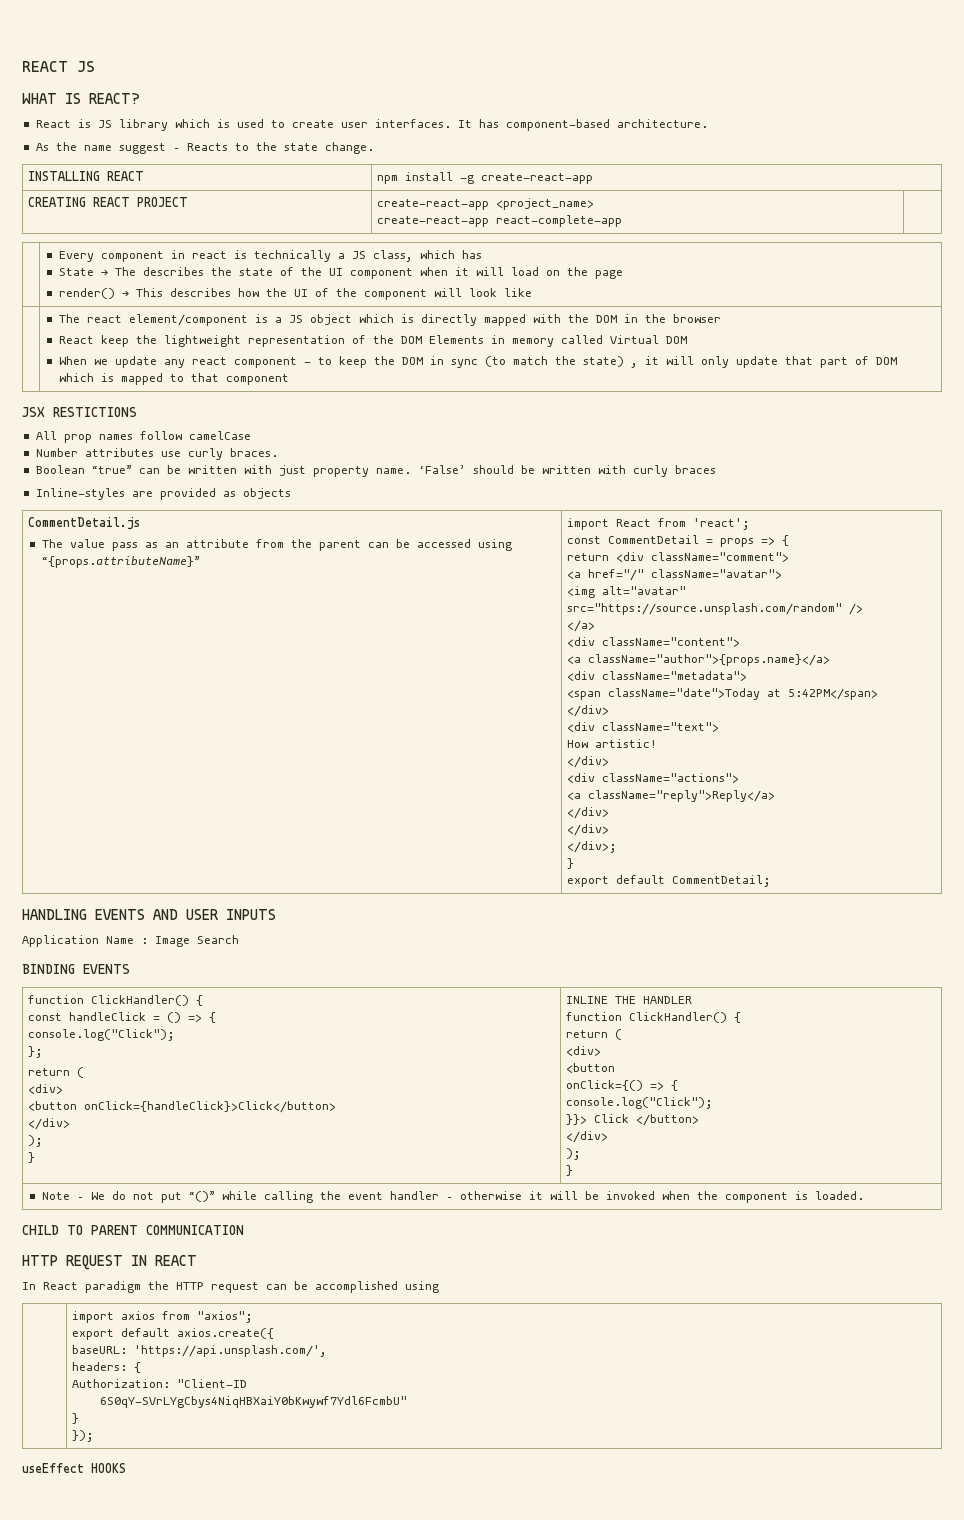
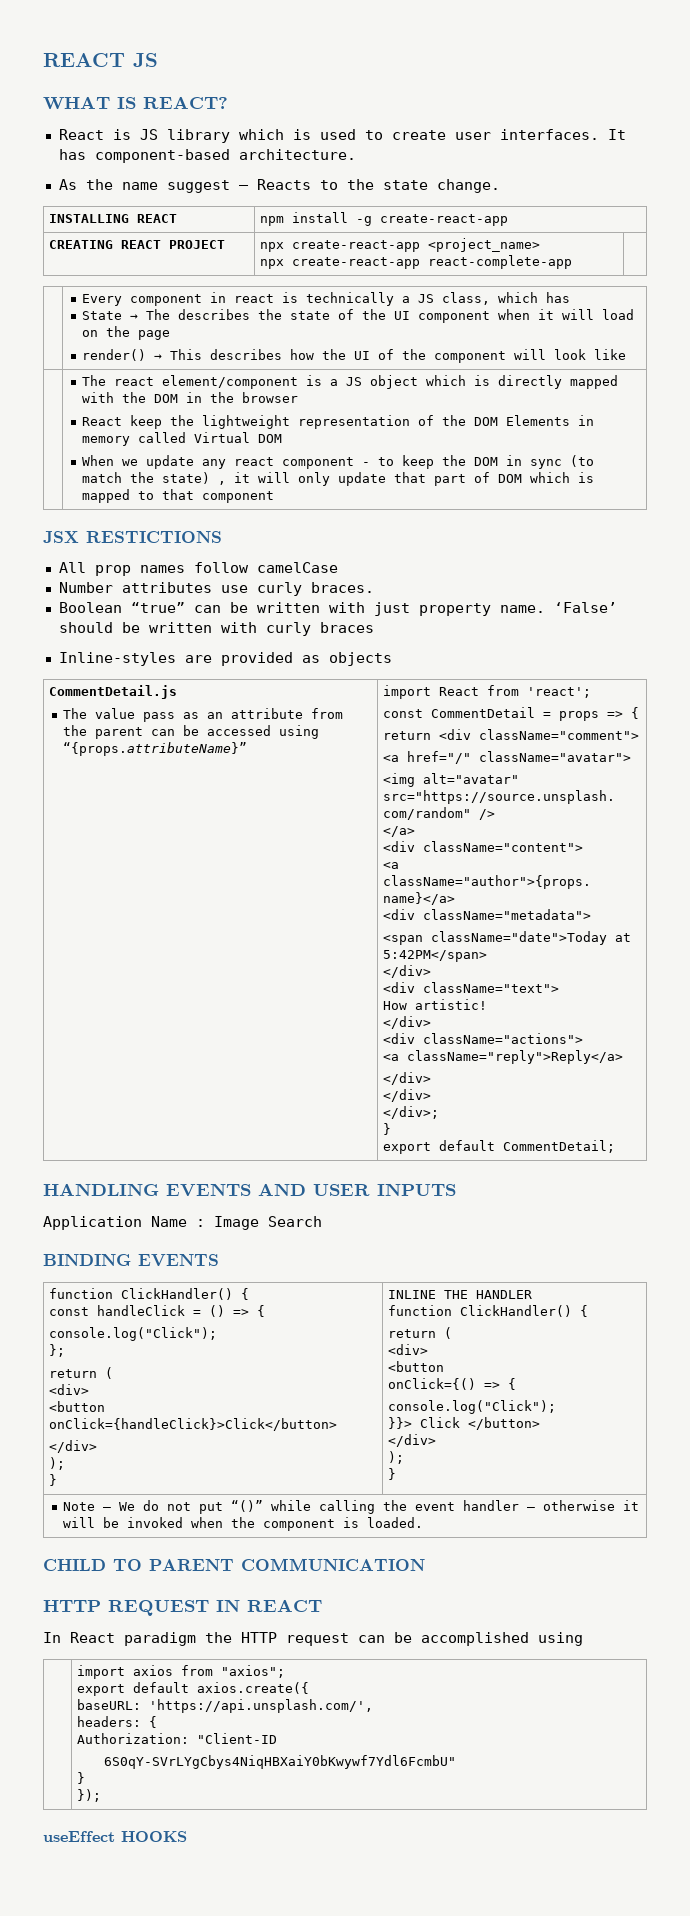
(188, 202) none -> [260,242,285,252] npx
(594, 204) none -> [260,259,285,269] npx

